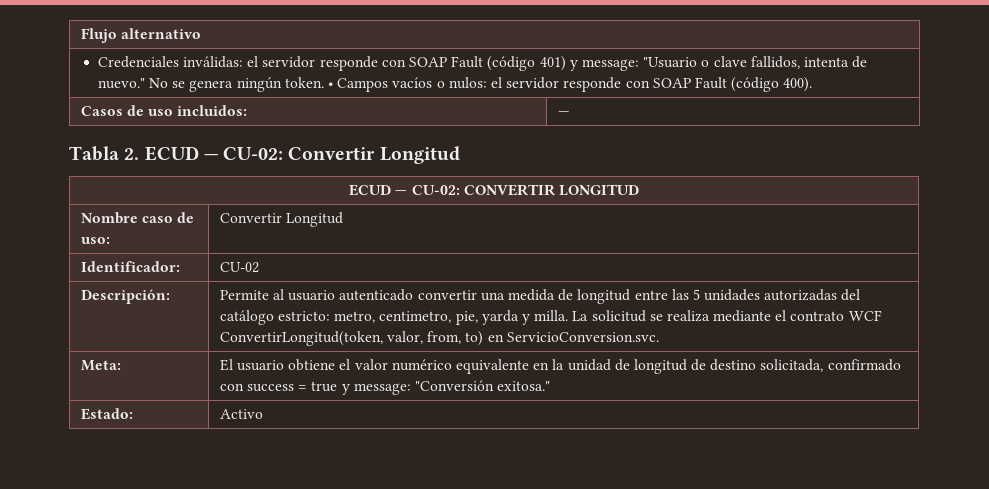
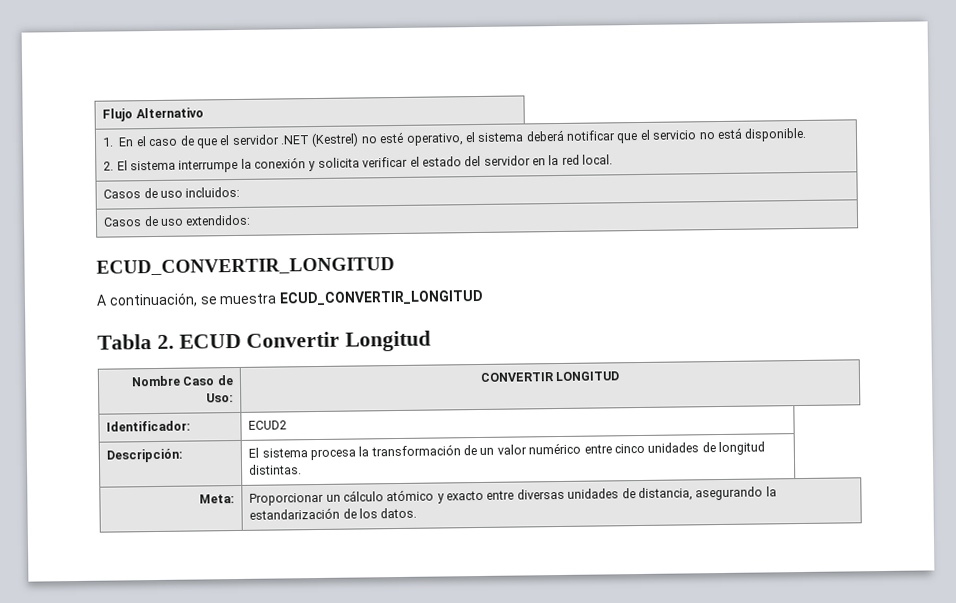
[121,28,202,39] [97,56,868,71] [97,77,813,92] [80,105,248,116] [557,111,570,116] alternativo // Credenciales inválidas: el servidor responde con SOAP Fault (código 401) y message: "Usuario o clave fallidos, intenta de nuevo." No se genera ningún token. • Campos vacíos o nulos: el servidor responde con SOAP Fault (código 400). // Casos de uso incluidos: | — -> [135,107,204,119] [102,127,808,149] [103,154,614,173] [103,186,241,199] [103,214,252,227] [96,257,395,276] [96,289,485,308] Alternativo // 1. En el caso de que el servidor .NET (Kestrel) no esté operativo, el sistema deberá notificar que el servicio no está disponible. // 2. El sistema interrumpe la conexión y solicita verificar el estado del servidor en la red local. // Casos de uso incluidos: // Casos de uso extendidos: // ECUD_CONVERTIR_LONGITUD // A continuación, se muestra ECUD_CONVERTIR_LONGITUD
[203,146,460,164] [349,184,639,196] [80,212,195,224] [80,237,110,244] [219,212,344,227] — CU-02: Convertir Longitud // ECUD — CU-02: CONVERTIR LONGITUD // Nombre caso de uso: | Convertir Longitud -> [246,330,432,352] [131,375,234,387] [205,393,234,403] [479,371,620,382] Convertir Longitud // Nombre Caso de Uso: | CONVERTIR LONGITUD
[219,262,259,273] CU-02 -> [248,420,288,430] ECUD2
[219,289,861,304] [219,310,882,325] [219,331,659,346] [80,360,121,371] [219,359,901,374] [219,380,551,395] [80,408,133,420] [219,409,263,419] Permite al usuario autenticado convertir una medida de longitud entre las 5 unidades autorizadas del catálogo estricto: metro, centimetro, pie, yarda y milla. La solicitud se realiza mediante el contrato WCF ConvertirLongitud(token, valor, from, to) en ServicioConversion.svc. // Meta: | El usuario obtiene el valor numérico equivalente en la unidad de longitud de destino solicitada, confirmado con success = true y message: "Conversión exitosa." // Estado: | Activo -> [248,441,766,461] [249,464,303,475] [198,494,235,504] [249,486,777,506] [249,507,418,520] El sistema procesa la transformación de un valor numérico entre cinco unidades de longitud distintas. // Meta: | Proporcionar un cálculo atómico y exacto entre diversas unidades de distancia, asegurando la estandarización de los datos.

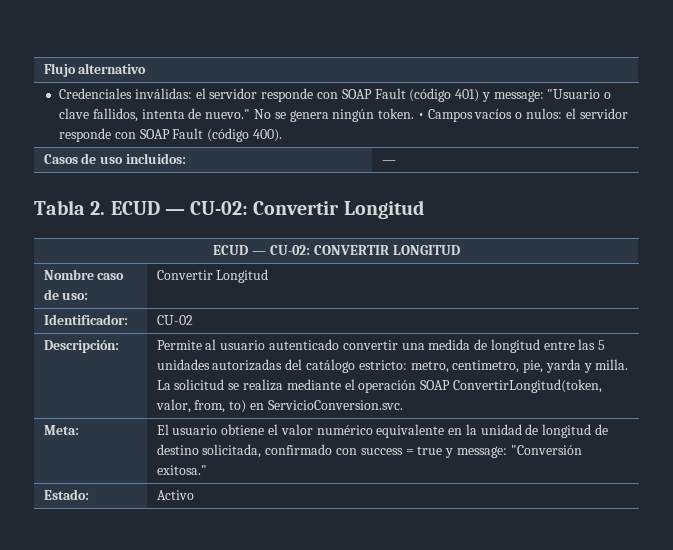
[135,107,204,119] [102,127,808,149] [103,154,614,173] [103,186,241,199] [103,214,252,227] [96,257,395,276] [96,289,485,308] Alternativo // 1. En el caso de que el servidor .NET (Kestrel) no esté operativo, el sistema deberá notificar que el servicio no está disponible. // 2. El sistema interrumpe la conexión y solicita verificar el estado del servidor en la red local. // Casos de uso incluidos: // Casos de uso extendidos: // ECUD_CONVERTIR_LONGITUD // A continuación, se muestra ECUD_CONVERTIR_LONGITUD -> [78,63,147,74] [59,88,612,102] [59,108,628,122] [59,128,282,142] [43,153,186,164] [381,160,396,164] alternativo // Credenciales inválidas: el servidor responde con SOAP Fault (código 401) y message: "Usuario o clave fallidos, intenta de nuevo." No se genera ningún token. • Campos vacíos o nulos: el servidor responde con SOAP Fault (código 400). // Casos de uso incluidos: | —
[246,330,432,352] [131,375,234,387] [205,393,234,403] [479,371,620,382] Convertir Longitud // Nombre Caso de Uso: | CONVERTIR LONGITUD -> [164,200,424,219] [213,245,460,255] [43,269,125,280] [43,289,89,300] [156,269,269,283] — CU-02: Convertir Longitud // ECUD — CU-02: CONVERTIR LONGITUD // Nombre caso de uso: | Convertir Longitud
[248,420,288,430] ECUD2 -> [156,315,193,325] CU-02
[248,441,766,461] [249,464,303,475] [198,494,235,504] [249,486,777,506] [249,507,418,520] El sistema procesa la transformación de un valor numérico entre cinco unidades de longitud distintas. // Meta: | Proporcionar un cálculo atómico y exacto entre diversas unidades de distancia, asegurando la estandarización de los datos. -> [156,339,606,353] [156,359,629,373] [156,379,602,393] [155,399,403,413] [43,425,79,435] [156,424,609,438] [156,444,582,458] [156,465,207,475] [43,489,89,500] [156,490,194,500] Permite al usuario autenticado convertir una medida de longitud entre las 5 unidades autorizadas del catálogo estricto: metro, centimetro, pie, yarda y milla. La solicitud se realiza mediante el operación SOAP ConvertirLongitud(token, valor, from, to) en ServicioConversion.svc. // Meta: | El usuario obtiene el valor numérico equivalente en la unidad de longitud de destino solicitada, confirmado con success = true y message: "Conversión exitosa." // Estado: | Activo

